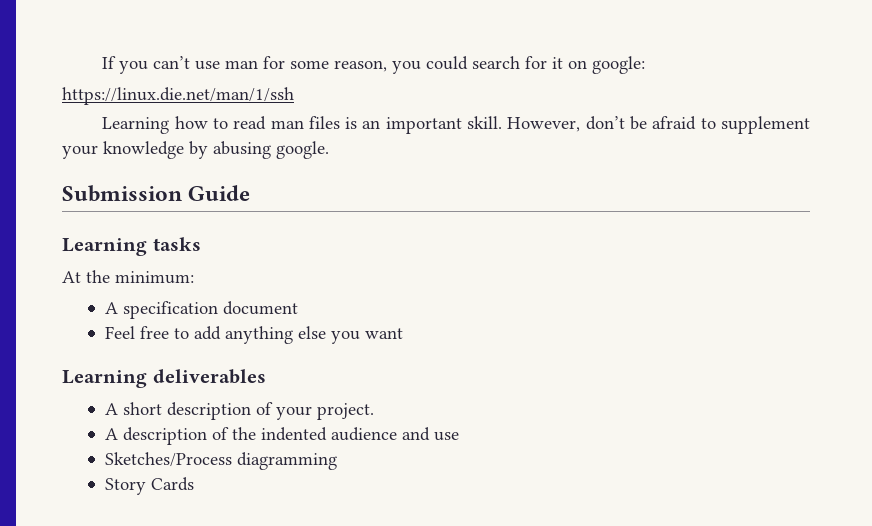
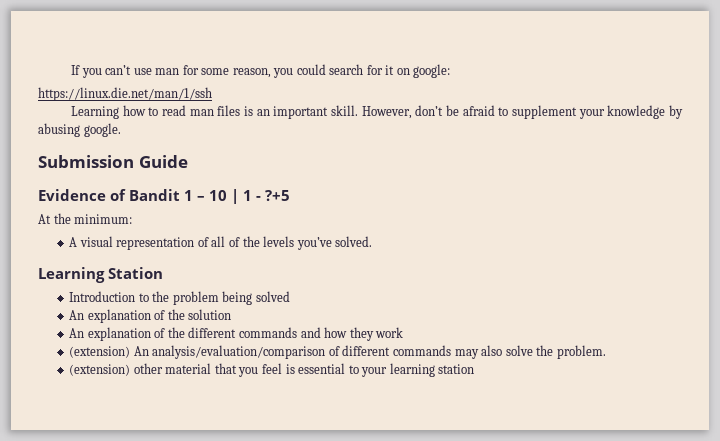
[62,237,201,256] [62,270,194,284] [105,301,299,319] [105,326,404,344] [62,369,266,388] [105,402,375,420] [105,427,460,445] [105,452,338,470] [105,477,195,495] Learning tasks // At the minimum: // A specification document // Feel free to add anything else you want // Learning deliverables // A short description of your project. // A description of the indented audience and use // Sketches/Process diagramming // Story Cards -> [38,189,290,204] [38,213,133,224] [69,236,373,250] [38,267,163,283] [69,291,291,305] [69,309,232,323] [69,327,404,341] [69,345,606,359] [69,363,475,377] Evidence of Bandit 1 – 10 | 1 - ?+5 // At the minimum: // A visual representation of all of the levels you’ve solved. // Learning Station // Introduction to the problem being solved // An explanation of the solution // An explanation of the different commands and how they work // (extension) An analysis/evaluation/comparison of different commands may also solve the problem. // (extension) other material that you feel is essential to your learning station

